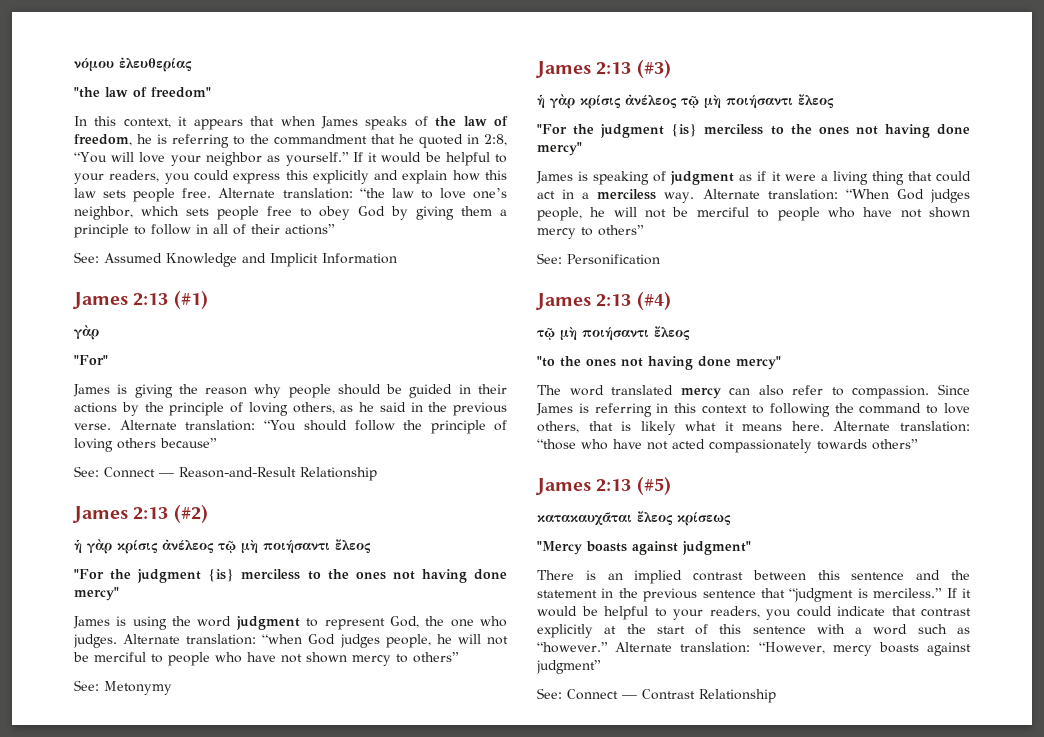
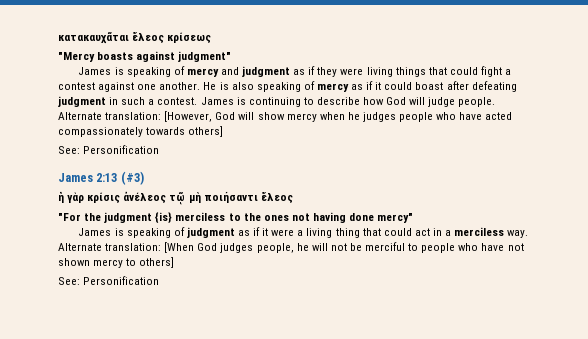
[74,57,192,72] [74,87,211,98] [74,116,509,130] [74,134,507,148] [74,152,507,166] [74,170,508,184] [74,188,508,202] [74,206,508,220] [74,224,335,238] [74,252,397,267] [72,290,208,310] [74,325,99,340] [74,355,108,365] [73,384,507,398] [74,402,507,416] [74,420,507,434] [74,438,217,452] [74,466,377,481] [72,504,208,524] [74,539,371,554] [74,569,508,583] [74,587,119,601] [73,616,508,630] [73,634,508,648] [73,652,459,666] [74,680,172,695] νόμου ἐλευθερίας // "the law of freedom" // In this context, it appears that when James speaks of the law of freedom, he is referring to the commandment that he quoted in 2:8, “You will love your neighbor as yourself.” If it would be helpful to your readers, you could express this explicitly and explain how this law sets people free. Alternate translation: “the law to love one’s neighbor, which sets people free to obey God by giving them a principle to follow in all of their actions” // See: Assumed Knowledge and Implicit Information // James 2:13 (#1) // γὰρ // "For" // James is giving the reason why people should be guided in their actions by the principle of loving others, as he said in the previous verse. Alternate translation: “You should follow the principle of loving others because” // See: Connect — Reason-and-Result Relationship // James 2:13 (#2) // ἡ γὰρ κρίσις ἀνέλεος τῷ μὴ ποιήσαντι ἔλεος // "For the judgment {is} merciless to the ones not having done mercy" // James is using the word judgment to represent God, the one who judges. Alternate translation: “when God judges people, he will not be merciful to people who have not shown mercy to others” // See: Metonymy -> [58,31,212,44] [58,51,232,62] [78,66,512,77] [58,81,517,92] [58,96,496,107] [58,111,513,122] [58,126,224,137] [58,145,160,154] κατακαυχᾶται ἔλεος κρίσεως // "Mercy boasts against judgment" // James is speaking of mercy and judgment as if they were living things that could fight a contest against one another. He is also speaking of mercy as if it could boast after defeating judgment in such a contest. James is continuing to describe how God will judge people. Alternate translation: [However, God will show mercy when he judges people who have acted compassionately towards others] // See: Personification
[845,189,889,199] “When -> [164,242,195,253] [When
[598,225,644,236] [537,253,660,265] [535,291,671,311] [537,326,690,340] [537,356,781,370] [537,384,970,399] [536,403,970,417] [537,421,970,435] [537,439,918,453] [535,476,671,496] [537,511,731,526] [537,541,751,555] [537,570,970,584] [537,588,971,602] [537,606,971,620] [537,624,970,638] [537,642,971,656] [536,660,601,674] [537,688,776,703] others” // See: Personification // James 2:13 (#4) // τῷ μὴ ποιήσαντι ἔλεος // "to the ones not having done mercy" // The word translated mercy can also refer to compassion. Since James is referring in this context to following the command to love others, that is likely what it means here. Alternate translation: “those who have not acted compassionately towards others” // James 2:13 (#5) // κατακαυχᾶται ἔλεος κρίσεως // "Mercy boasts against judgment" // There is an implied contrast between this sentence and the statement in the previous sentence that “judgment is merciless.” If it would be helpful to your readers, you could indicate that contrast explicitly at the start of this sentence with a word such as “however.” Alternate translation: “However, mercy boasts against judgment” // See: Connect — Contrast Relationship -> [139,257,175,268] [58,276,160,285] others] // See: Personification

